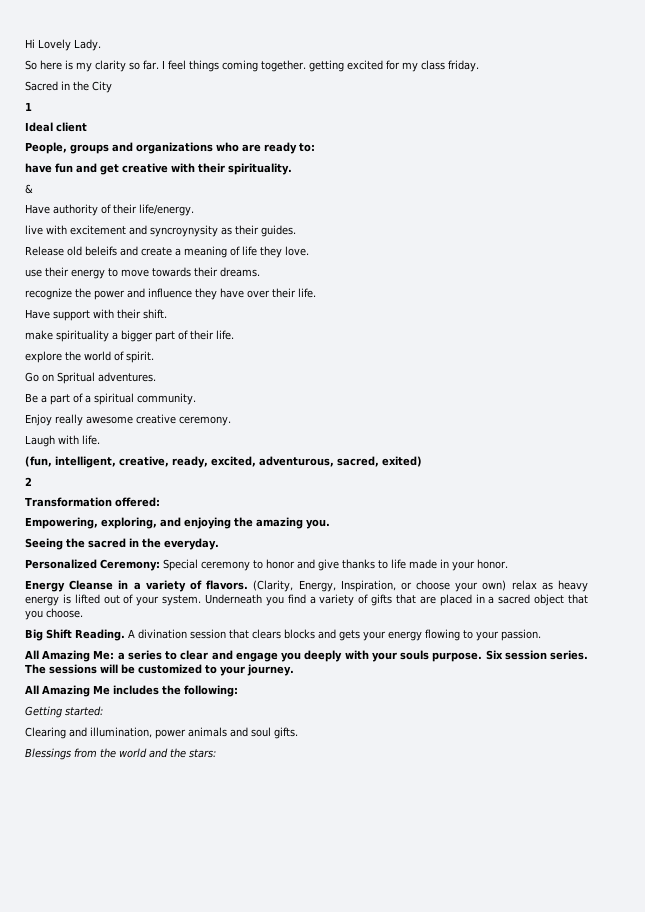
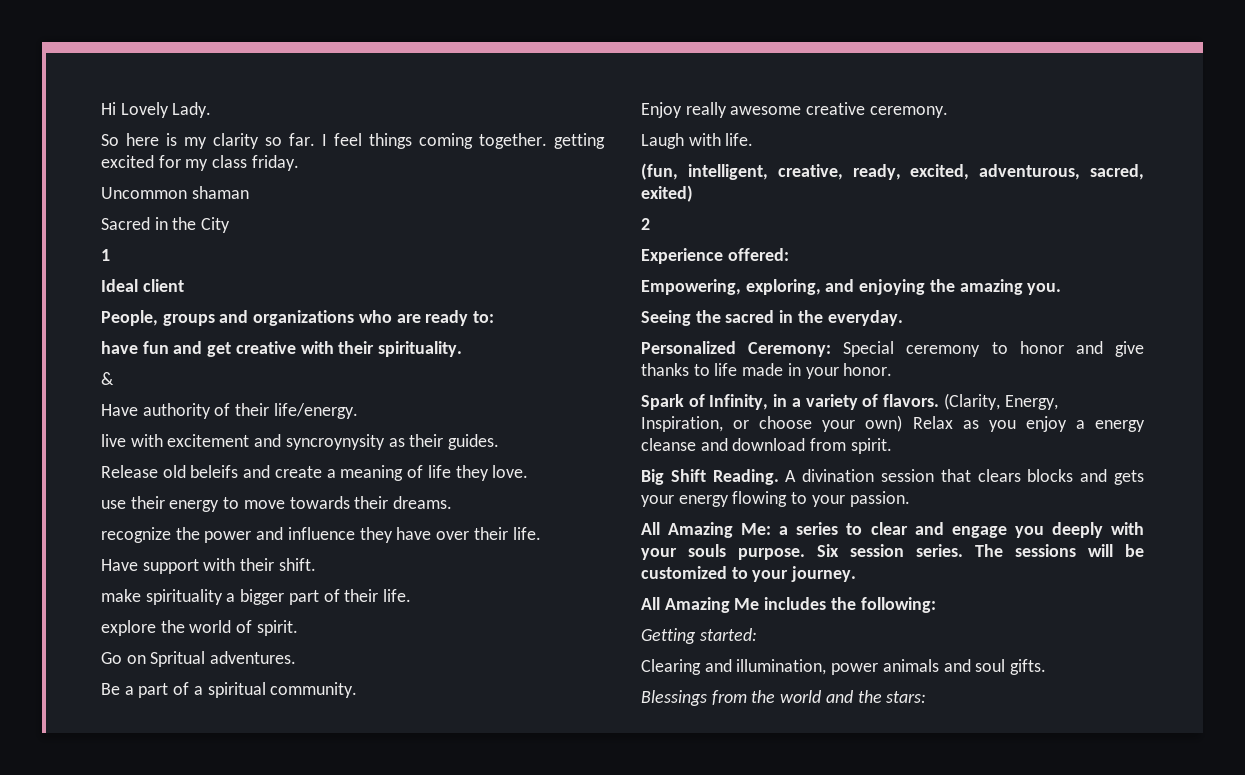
(479, 66) none -> [101,186,249,199] // Uncommon shaman
[25,497,112,507] Transformation -> [641,248,723,264] Experience
[25,580,114,592] Energy Cleanse -> [641,394,769,410] Spark of Infinity,
[511,580,588,592] [25,594,588,606] [25,608,83,620] relax as heavy energy is lifted out of your system. Underneath you find a variety of gifts that are placed in a sacred object that you choose. -> [912,416,1145,432] [641,438,892,454] Relax as you enjoy a energy cleanse and download from spirit.

